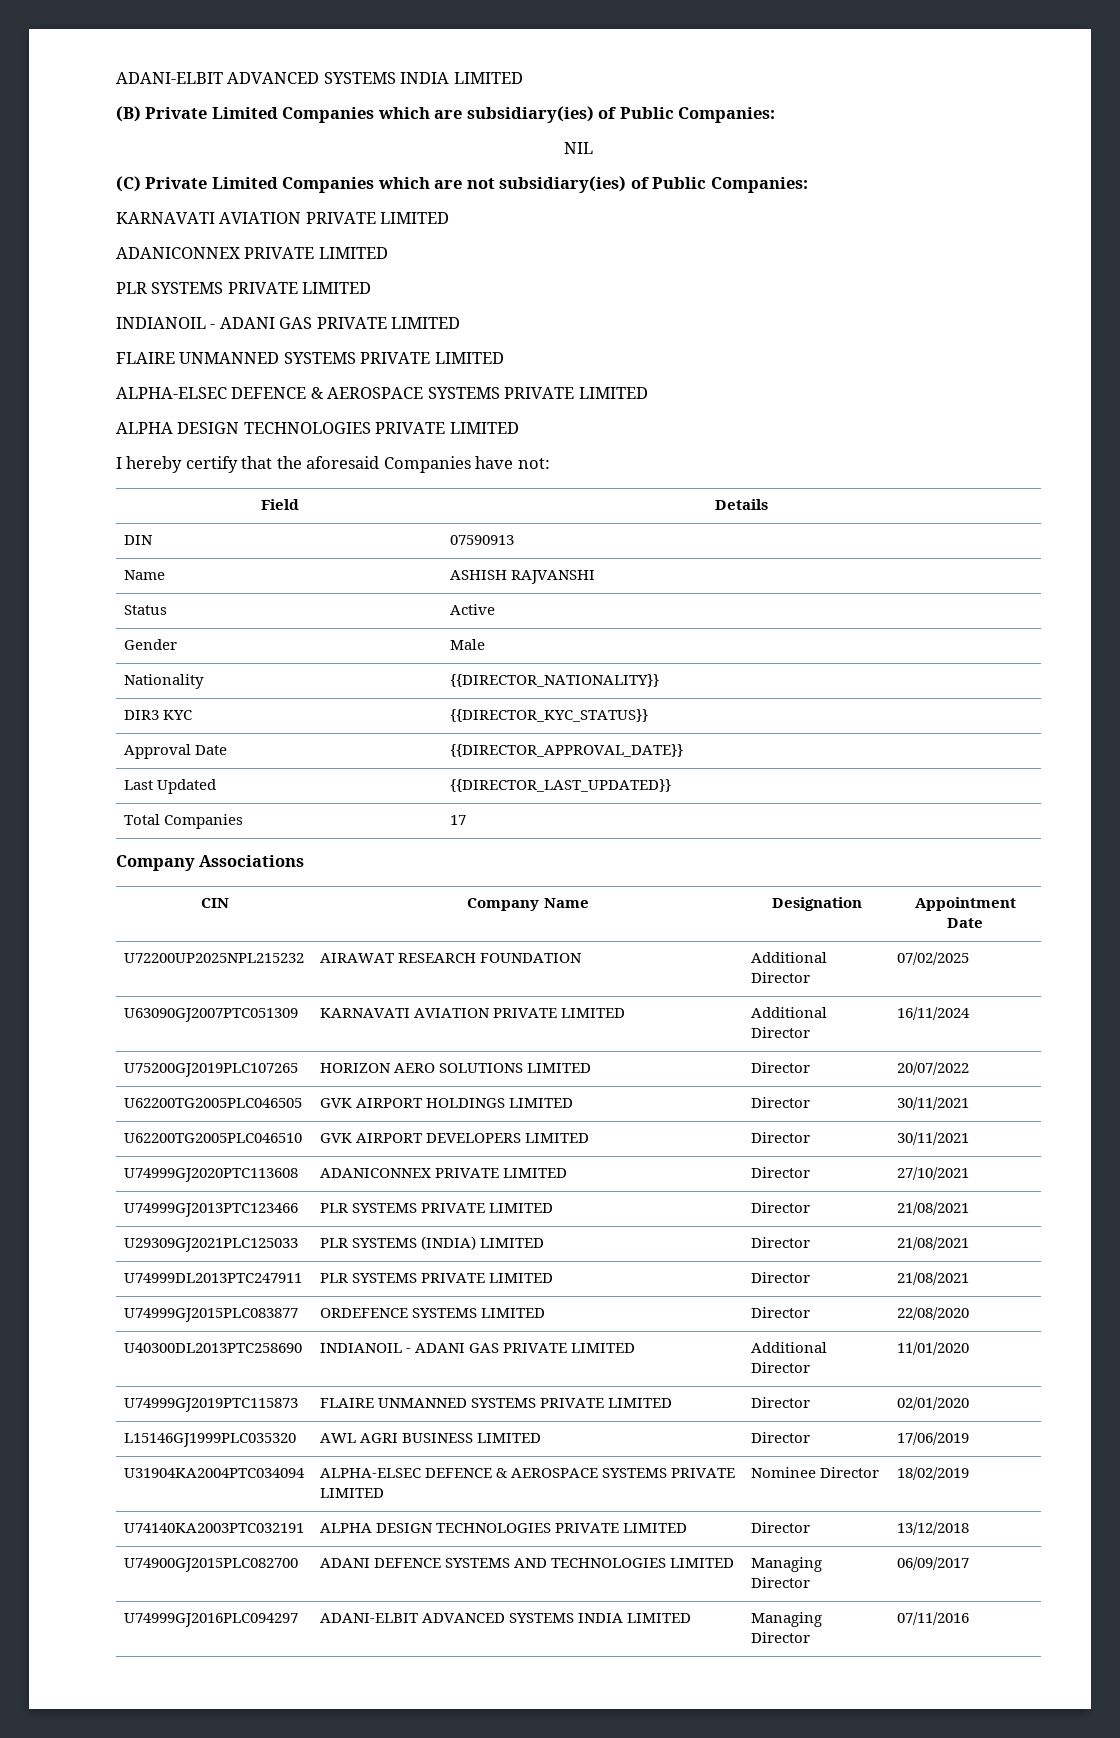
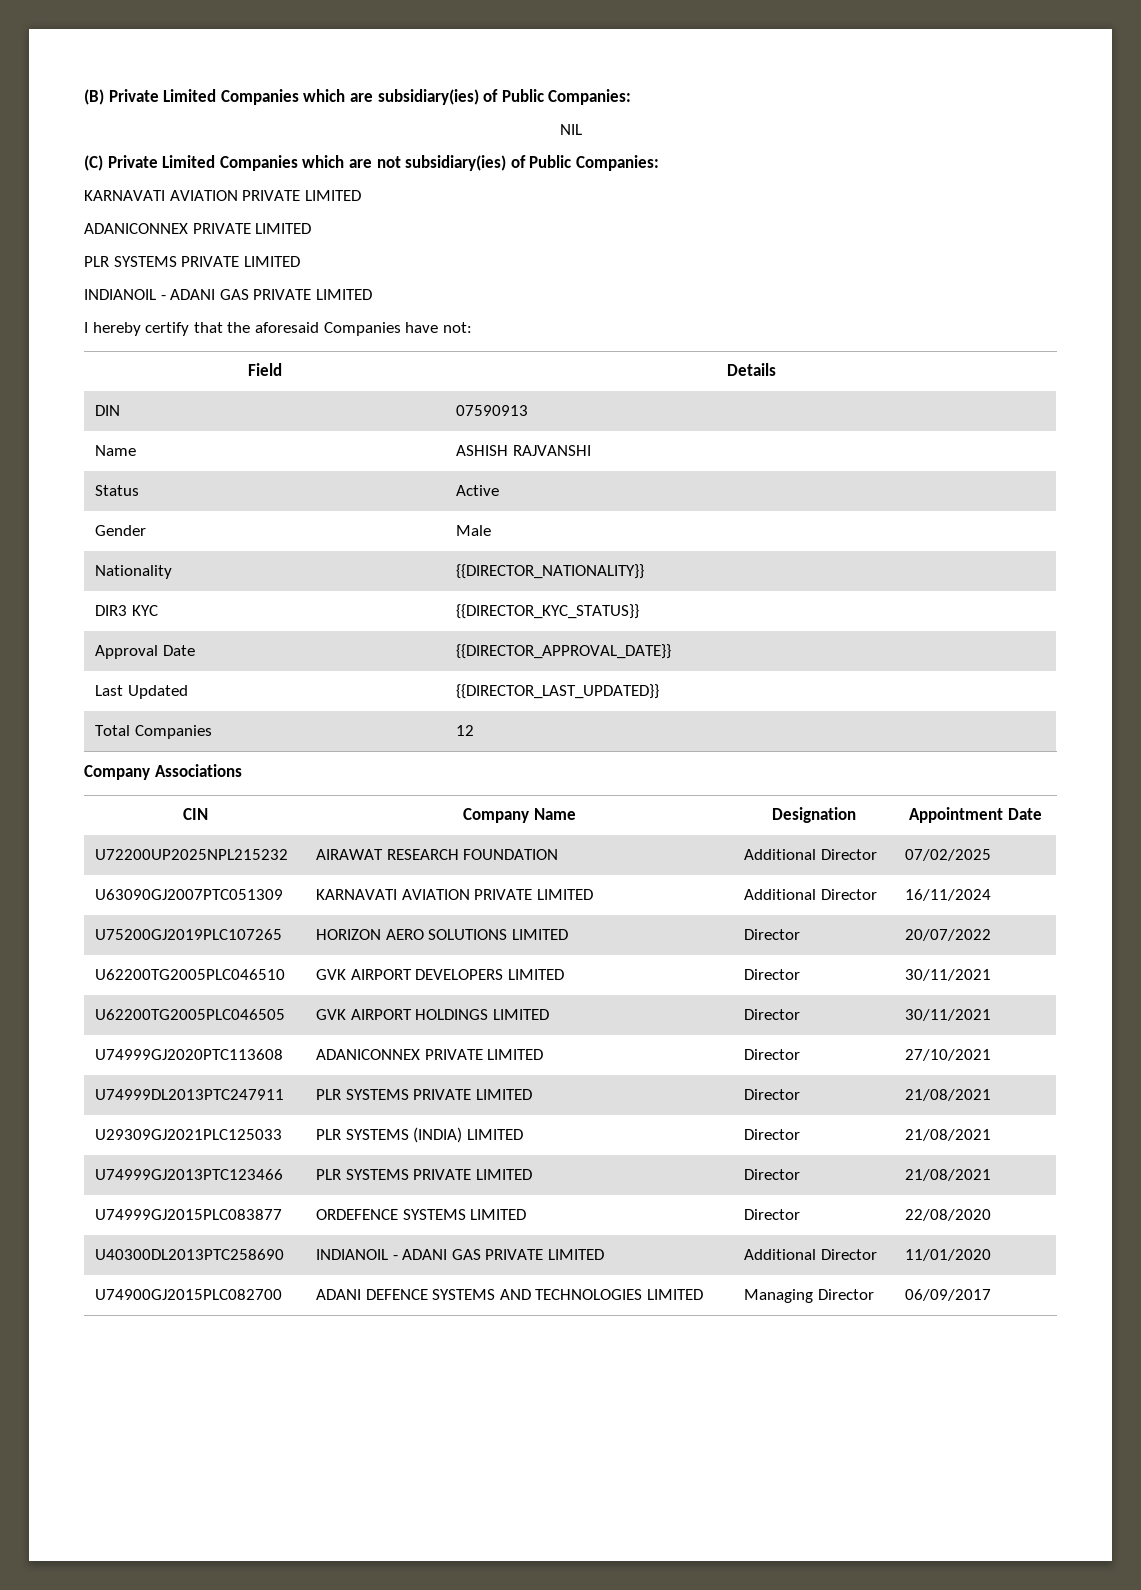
[116,72,523,84] ADANI-ELBIT ADVANCED SYSTEMS INDIA LIMITED // -> (84, 97) none
[116,352,504,364] [116,387,648,399] [116,422,519,434] // FLAIRE UNMANNED SYSTEMS PRIVATE LIMITED // ALPHA-ELSEC DEFENCE & AEROSPACE SYSTEMS PRIVATE LIMITED // ALPHA DESIGN TECHNOLOGIES PRIVATE LIMITED -> (372, 294) none
[449,815,466,825] 17 -> [455,725,474,736] 12
[123,1098,302,1108] [319,1098,573,1108] [750,1097,810,1108] [896,1097,969,1110] [123,1133,302,1143] [319,1133,521,1143] U62200TG2005PLC046505 | GVK AIRPORT HOLDINGS LIMITED | Director | 30/11/2021 // U62200TG2005PLC046510 | GVK AIRPORT DEVELOPERS -> [94,969,285,980] [315,969,564,980] [743,969,800,980] [904,969,991,981] [94,1009,285,1020] [315,1009,489,1020] U62200TG2005PLC046510 | GVK AIRPORT DEVELOPERS LIMITED | Director | 30/11/2021 // U62200TG2005PLC046505 | GVK AIRPORT HOLDINGS
[123,1203,298,1217] U74999GJ2013PTC123466 -> [94,1089,284,1100] U74999DL2013PTC247911
[123,1273,302,1283] U74999DL2013PTC247911 -> [94,1169,283,1180] U74999GJ2013PTC123466
[123,1398,298,1412] [319,1398,672,1408] [750,1397,810,1408] [896,1397,969,1410] [123,1433,296,1447] [319,1433,541,1443] [750,1432,810,1443] [896,1432,969,1445] [123,1468,305,1478] [319,1468,735,1478] [319,1488,384,1498] [750,1467,879,1478] [896,1467,969,1480] [123,1523,304,1533] [319,1523,687,1533] [750,1522,810,1533] [896,1522,969,1535] // U74999GJ2019PTC115873 | FLAIRE UNMANNED SYSTEMS PRIVATE LIMITED | Director | 02/01/2020 // L15146GJ1999PLC035320 | AWL AGRI BUSINESS LIMITED | Director | 17/06/2019 // U31904KA2004PTC034094 | ALPHA-ELSEC DEFENCE & AEROSPACE SYSTEMS PRIVATE LIMITED | Nominee Director | 18/02/2019 // U74140KA2003PTC032191 | ALPHA DESIGN TECHNOLOGIES PRIVATE LIMITED | Director | 13/12/2018 -> (991, 1255) none
[123,1613,298,1627] [319,1613,691,1623] [750,1612,822,1627] [750,1632,810,1643] [896,1612,969,1625] // U74999GJ2016PLC094297 | ADANI-ELBIT ADVANCED SYSTEMS INDIA LIMITED | Managing Director | 07/11/2016 -> (991, 1295) none

